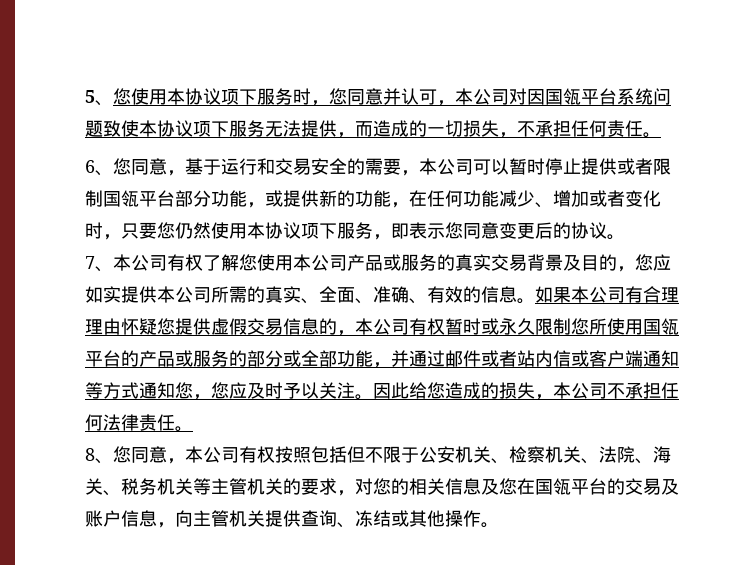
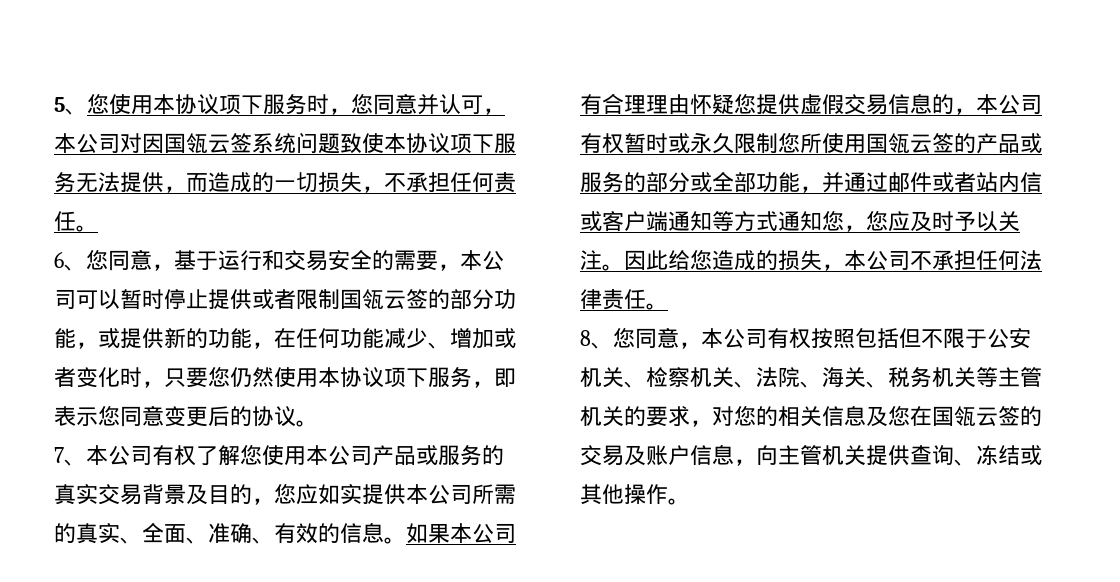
[580,88,617,105] 平台 -> [208,133,253,153] 云签
[138,190,175,207] 平台 -> [384,289,451,309] 云签的
[84,350,121,367] 平台 -> [910,133,955,153] 云签
[570,478,607,495] 平台 -> [976,406,1021,426] 云签

